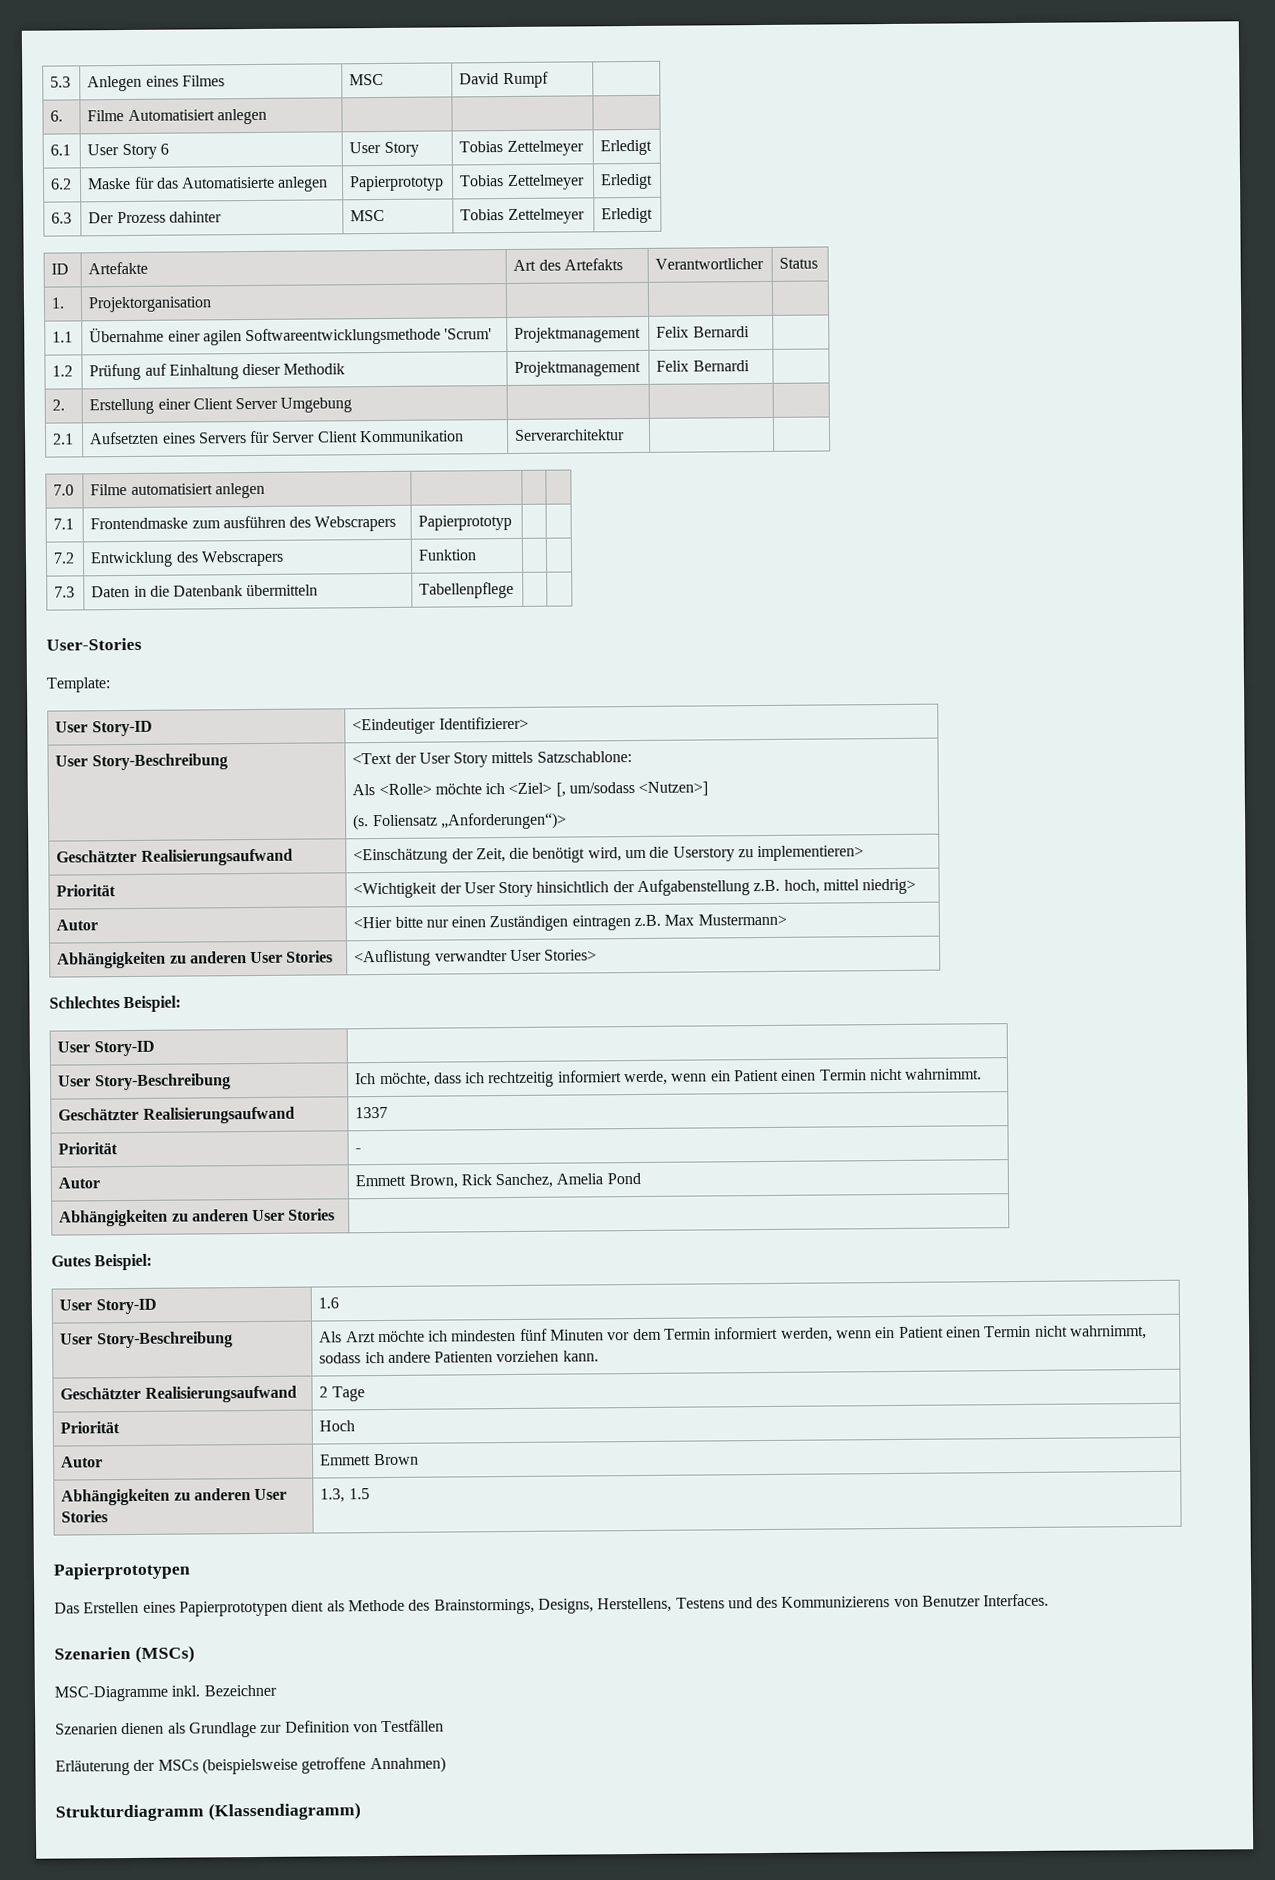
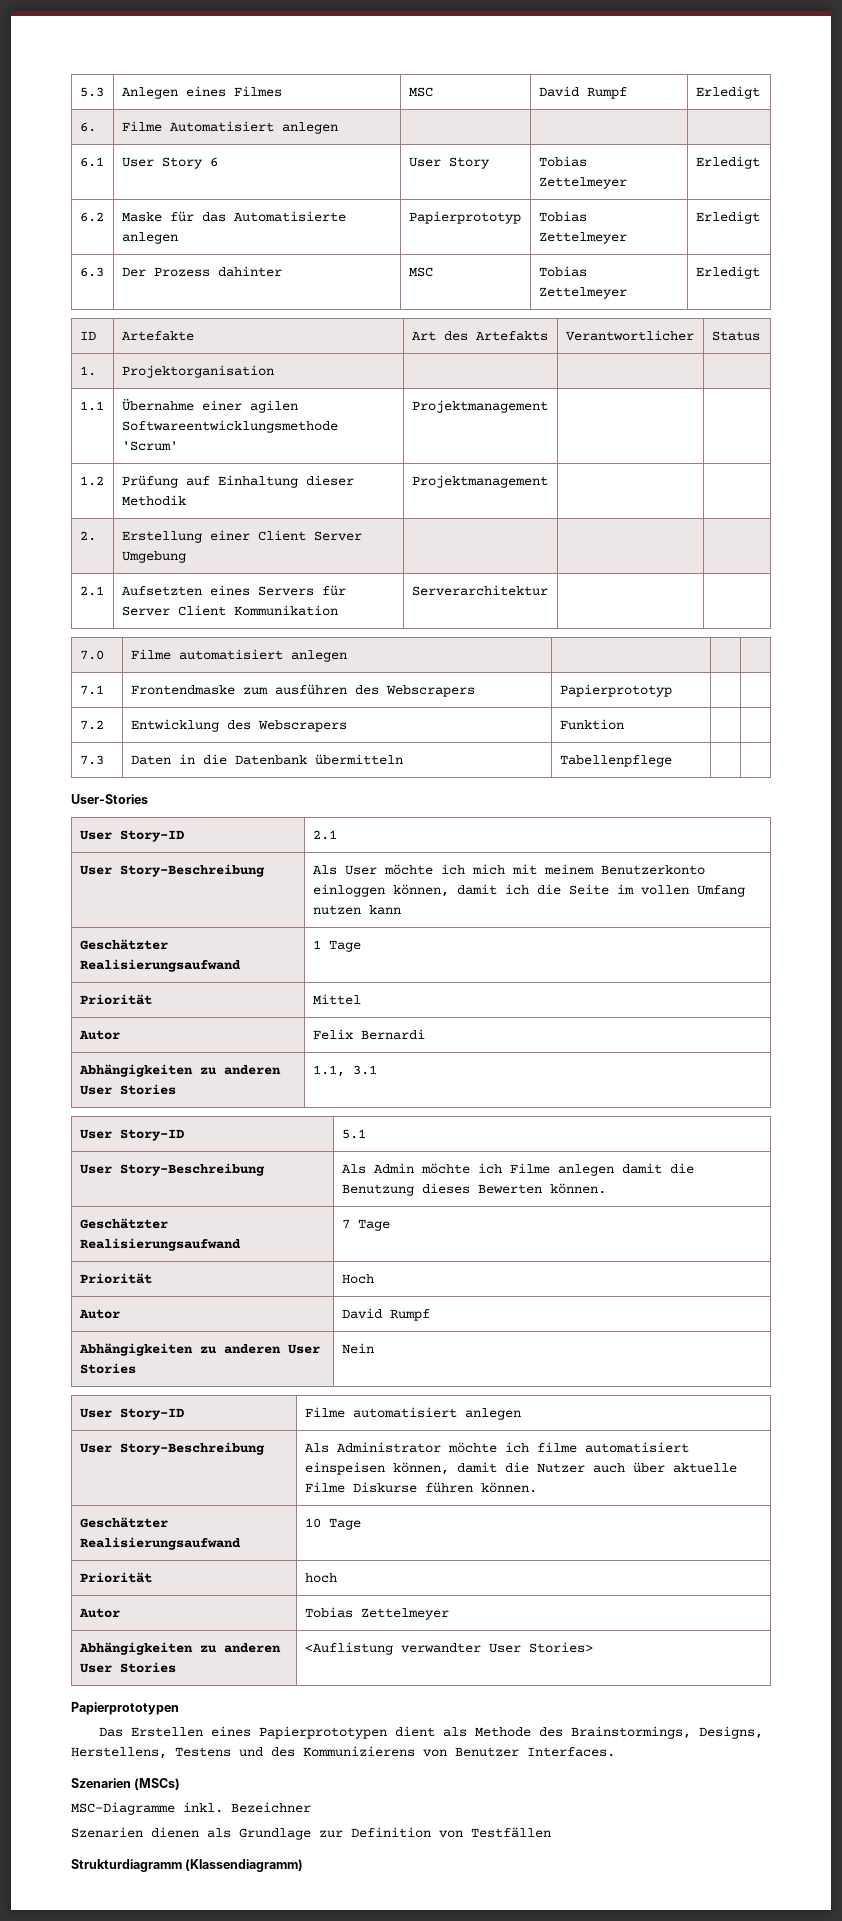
(549, 80) none -> [695,86,760,99] Erledigt
[656,326,750,338] Felix Bernardi -> (548, 406) none
[656,360,750,372] Felix Bernardi -> (548, 481) none
[46,677,111,693] [55,720,153,737] [352,716,529,735] [55,753,228,771] [352,751,632,768] [352,781,709,797] [353,812,567,831] [56,848,293,866] [353,845,865,865] [56,884,117,897] [353,878,917,899] [56,919,99,931] [353,913,787,932] // Template: // User Story-ID | <Eindeutiger Identifizierer> // User Story-Beschreibung | <Text der User Story mittels Satzschablone: // Als <Rolle> möchte ich <Ziel> [, um/sodass <Nutzen>] // (s. Foliensatz „Anforderungen“)> // Geschätzter Realisierungsaufwand | <Einschätzung der Zeit, die benötigt wird, um die Userstory zu implementieren> // Priorität | <Wichtigkeit der User Story hinsichtlich der Aufgabenstellung z.B. hoch, mittel niedrig> // Autor | <Hier bitte nur einen Zuständigen eintragen z.B. Max Mustermann> -> [79,830,184,842] [312,830,337,840] [79,864,265,877] [312,864,705,875] [312,884,745,897] [312,905,401,915] [79,939,168,950] [79,959,241,972] [312,940,361,952] [79,994,152,1005] [312,994,361,1005] [78,1030,120,1040] [312,1029,425,1040] [78,1064,281,1077] [79,1084,176,1095] [312,1065,377,1077] [79,1129,184,1141] [341,1129,366,1139] [79,1163,265,1176] [341,1163,694,1176] [341,1183,606,1196] [79,1218,168,1229] [79,1238,241,1251] [341,1219,390,1231] [79,1273,152,1284] [341,1274,374,1284] [78,1309,120,1319] [341,1308,430,1321] [78,1343,320,1356] [79,1363,136,1374] [341,1343,374,1354] [79,1408,184,1420] [304,1407,521,1420] [79,1442,265,1455] [304,1442,689,1453] [304,1462,737,1475] [304,1482,537,1493] [79,1517,168,1528] [79,1537,241,1550] [304,1518,361,1530] [79,1572,152,1583] [304,1573,337,1583] [78,1608,120,1618] [304,1607,449,1620] // User Story-ID | 2.1 // User Story-Beschreibung | Als User möchte ich mich mit meinem Benutzerkonto einloggen können, damit ich die Seite im vollen Umfang nutzen kann // Geschätzter Realisierungsaufwand | 1 Tage // Priorität | Mittel // Autor | Felix Bernardi // Abhängigkeiten zu anderen User Stories | 1.1, 3.1 // User Story-ID | 5.1 // User Story-Beschreibung | Als Admin möchte ich Filme anlegen damit die Benutzung dieses Bewerten können. // Geschätzter Realisierungsaufwand | 7 Tage // Priorität | Hoch // Autor | David Rumpf // Abhängigkeiten zu anderen User Stories | Nein // User Story-ID | Filme automatisiert anlegen // User Story-Beschreibung | Als Administrator möchte ich filme automatisiert einspeisen können, damit die Nutzer auch über aktuelle Filme Diskurse führen können. // Geschätzter Realisierungsaufwand | 10 Tage // Priorität | hoch // Autor | Tobias Zettelmeyer
[49,995,182,1013] [57,1040,155,1057] [58,1073,231,1091] [355,1068,983,1088] [58,1106,295,1124] [355,1106,389,1119] [58,1142,119,1155] [355,1148,362,1153] [58,1177,101,1189] [355,1172,641,1189] [59,1208,336,1227] [51,1253,153,1271] [59,1298,157,1315] [318,1297,340,1309] [60,1331,233,1349] [319,1325,1147,1343] [319,1350,599,1364] [60,1385,297,1403] [319,1386,365,1402] [60,1421,121,1434] [319,1420,356,1432] [61,1456,104,1468] [320,1453,419,1466] [61,1488,288,1506] [61,1510,109,1523] [320,1488,370,1503] // Schlechtes Beispiel: // User Story-ID | // User Story-Beschreibung | Ich möchte, dass ich rechtzeitig informiert werde, wenn ein Patient einen Termin nicht wahrnimmt. // Geschätzter Realisierungsaufwand | 1337 // Priorität | - // Autor | Emmett Brown, Rick Sanchez, Amelia Pond // Abhängigkeiten zu anderen User Stories | // Gutes Beispiel: // User Story-ID | 1.6 // User Story-Beschreibung | Als Arzt möchte ich mindesten fünf Minuten vor dem Termin informiert werden, wenn ein Patient einen Termin nicht wahrnimmt, sodass ich andere Patienten vorziehen kann. // Geschätzter Realisierungsaufwand | 2 Tage // Priorität | Hoch // Autor | Emmett Brown // Abhängigkeiten zu anderen User Stories | 1.3, 1.5 -> (593, 1647) none
[55,1756,446,1776] // Erläuterung der MSCs (beispielsweise getroffene Annahmen) -> (551, 1832) none

